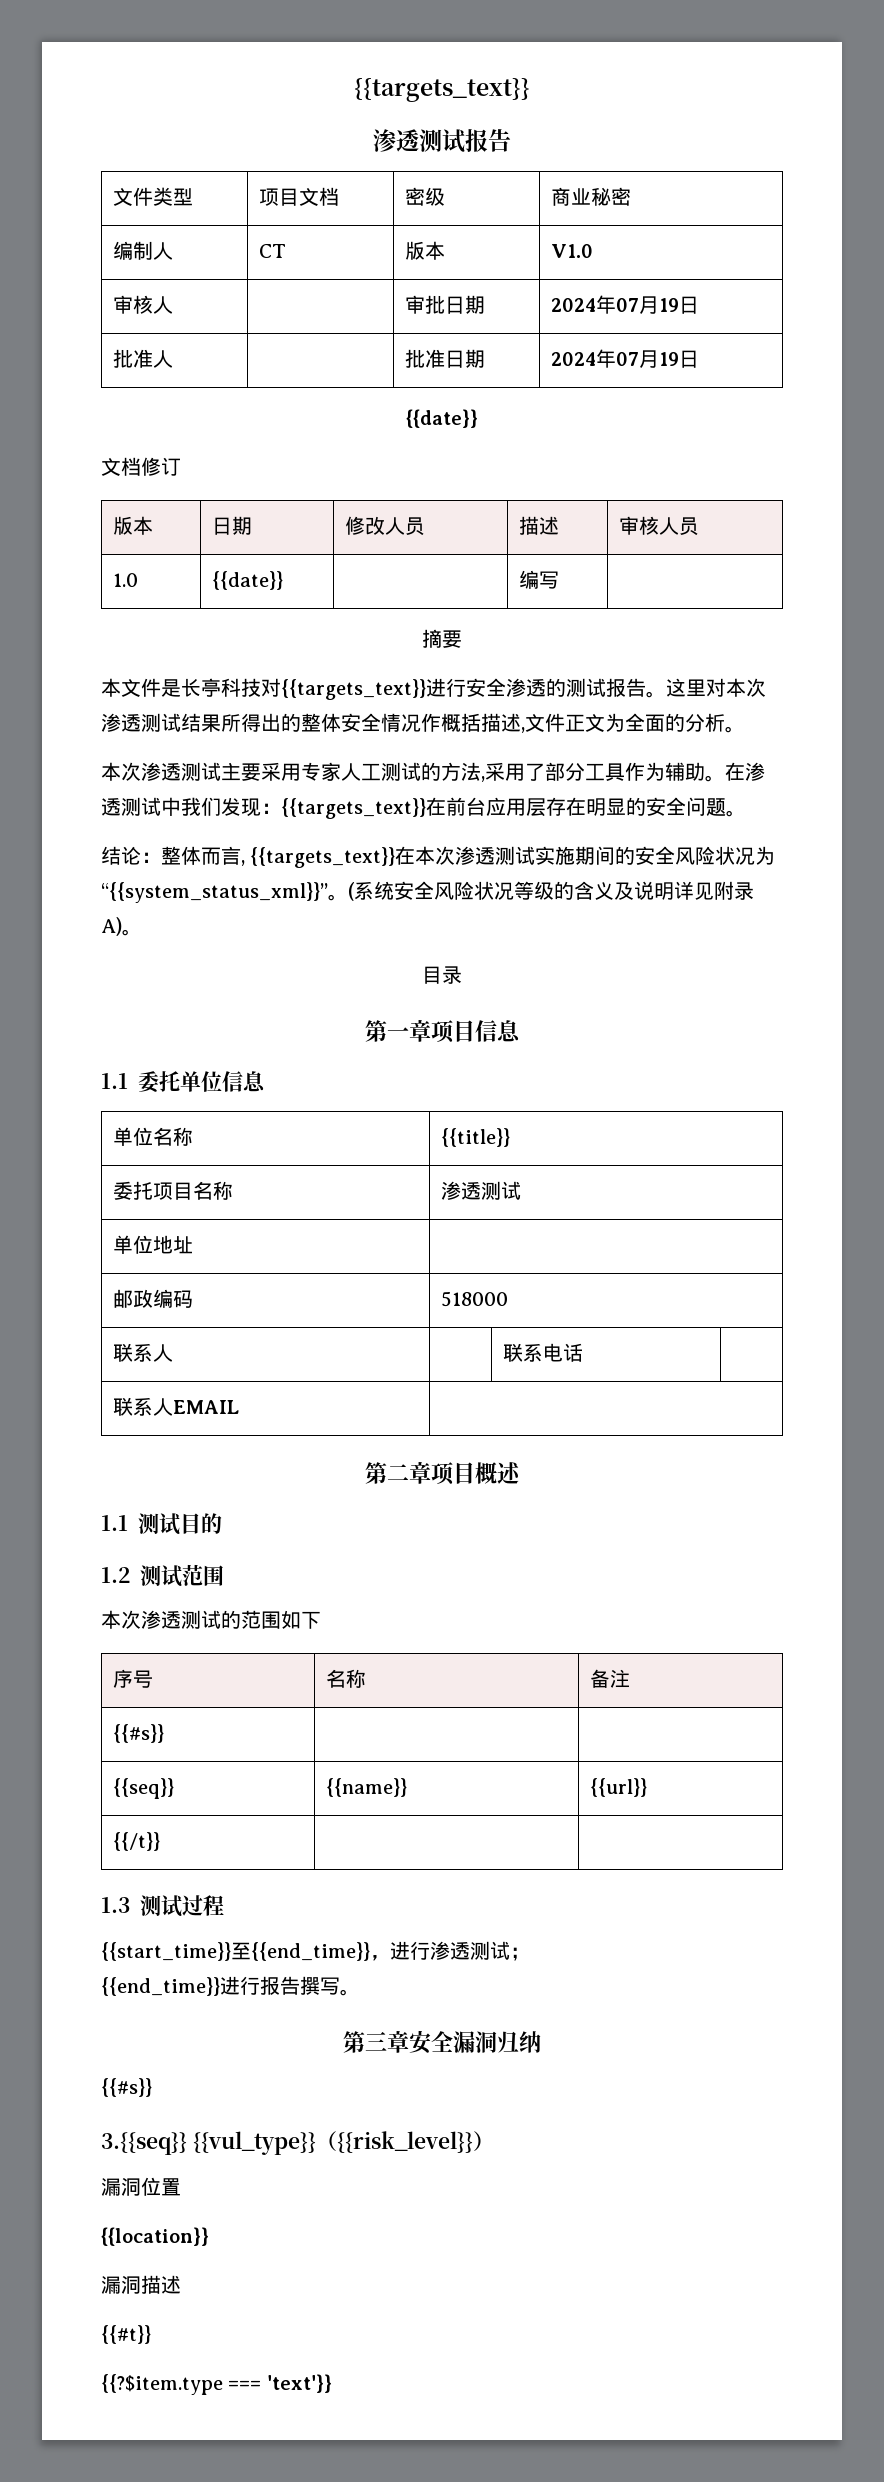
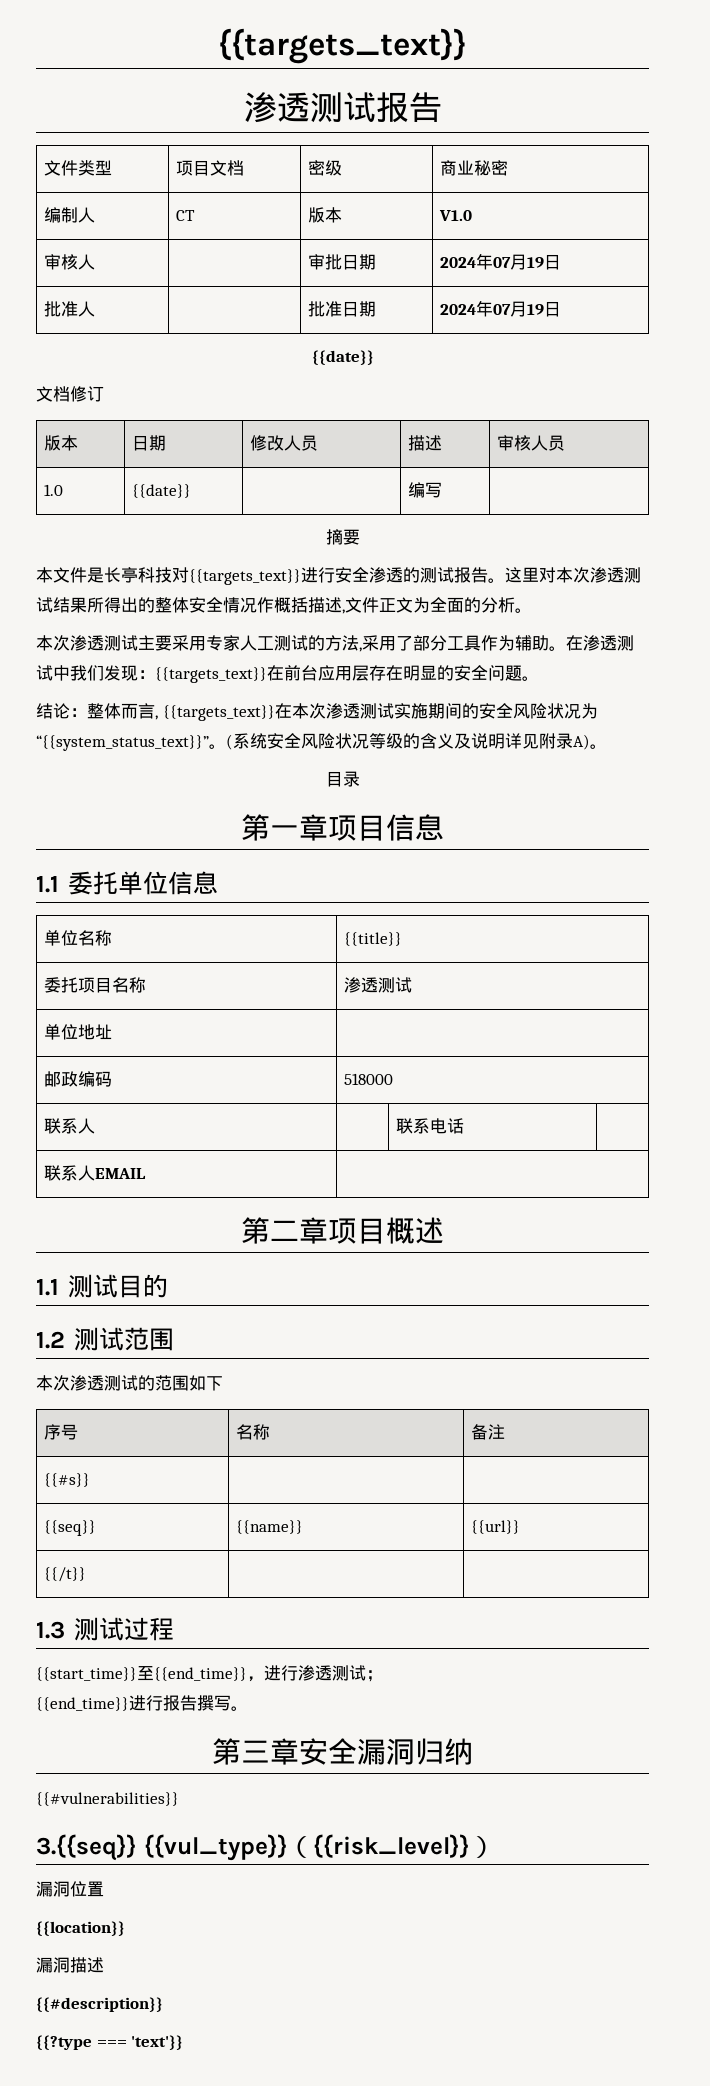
[101,882,328,903] “{{system_status_xml}}” -> [36,735,209,751] “{{system_status_text}}”
[101,2078,152,2097] {{#s}} -> [36,1792,179,1806] {{#vulnerabilities}}
[101,2325,151,2344] [101,2374,223,2395] {{#t}} // {{?$item.type -> [36,1997,163,2012] [36,2035,92,2050] {{#description}} // {{?type

